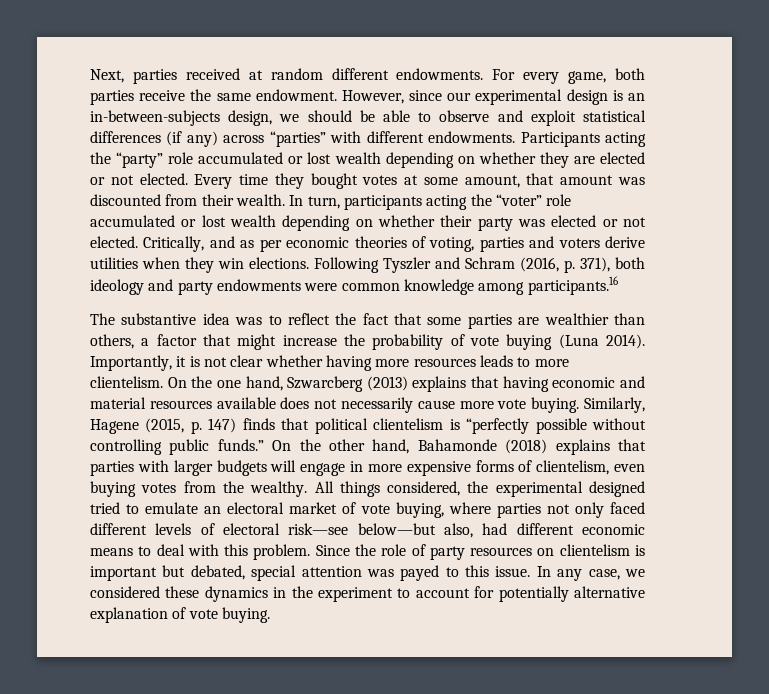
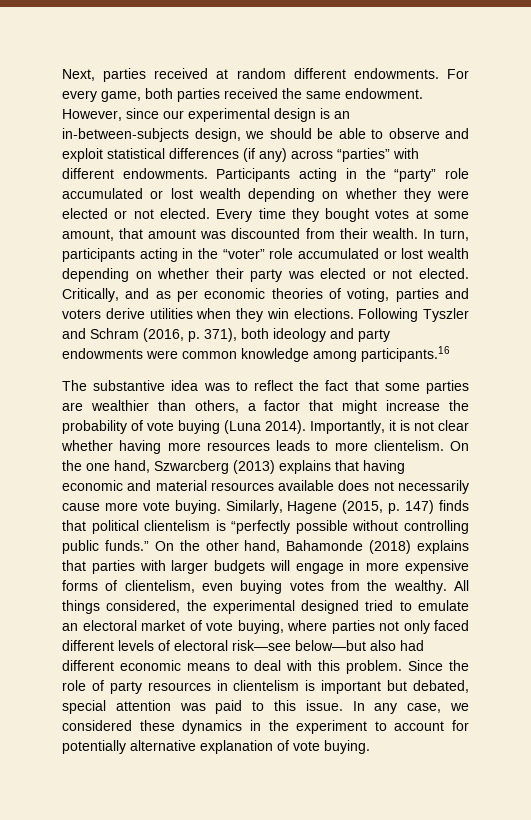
[139,90,186,101] receive -> [224,88,278,99] received
(647, 139) none -> [345,168,357,179] in
[573,156,595,164] are -> [437,190,469,199] were
(468, 202) none -> [182,248,194,259] in
[444,523,473,538] also, -> [370,640,396,651] also
[537,548,555,556] on -> [216,680,228,691] in
[400,565,440,581] payed -> [215,700,243,714] paid

